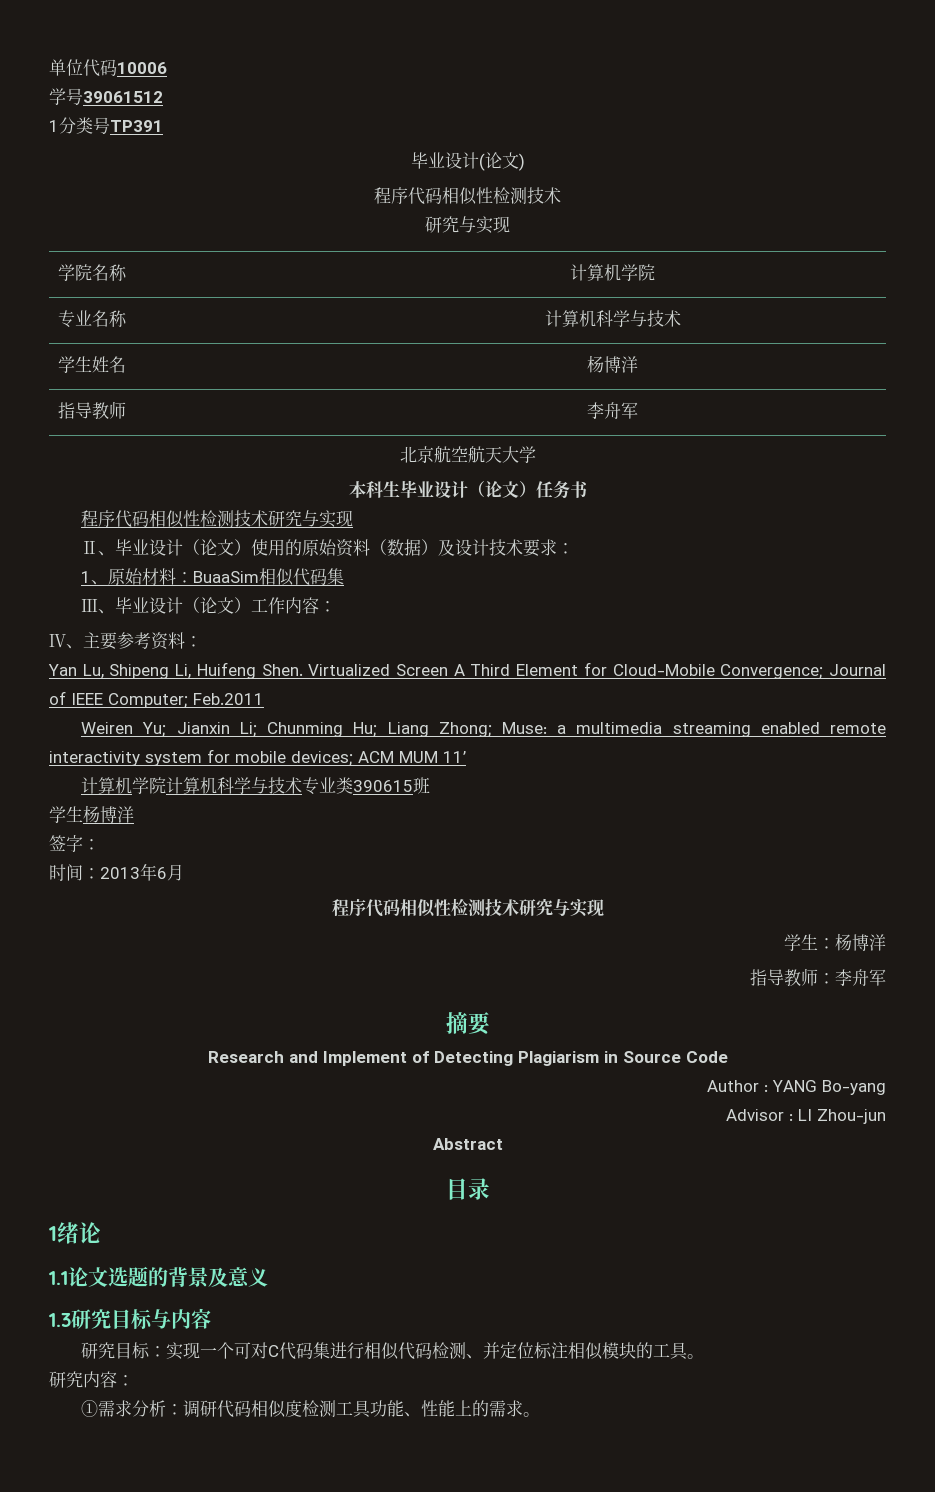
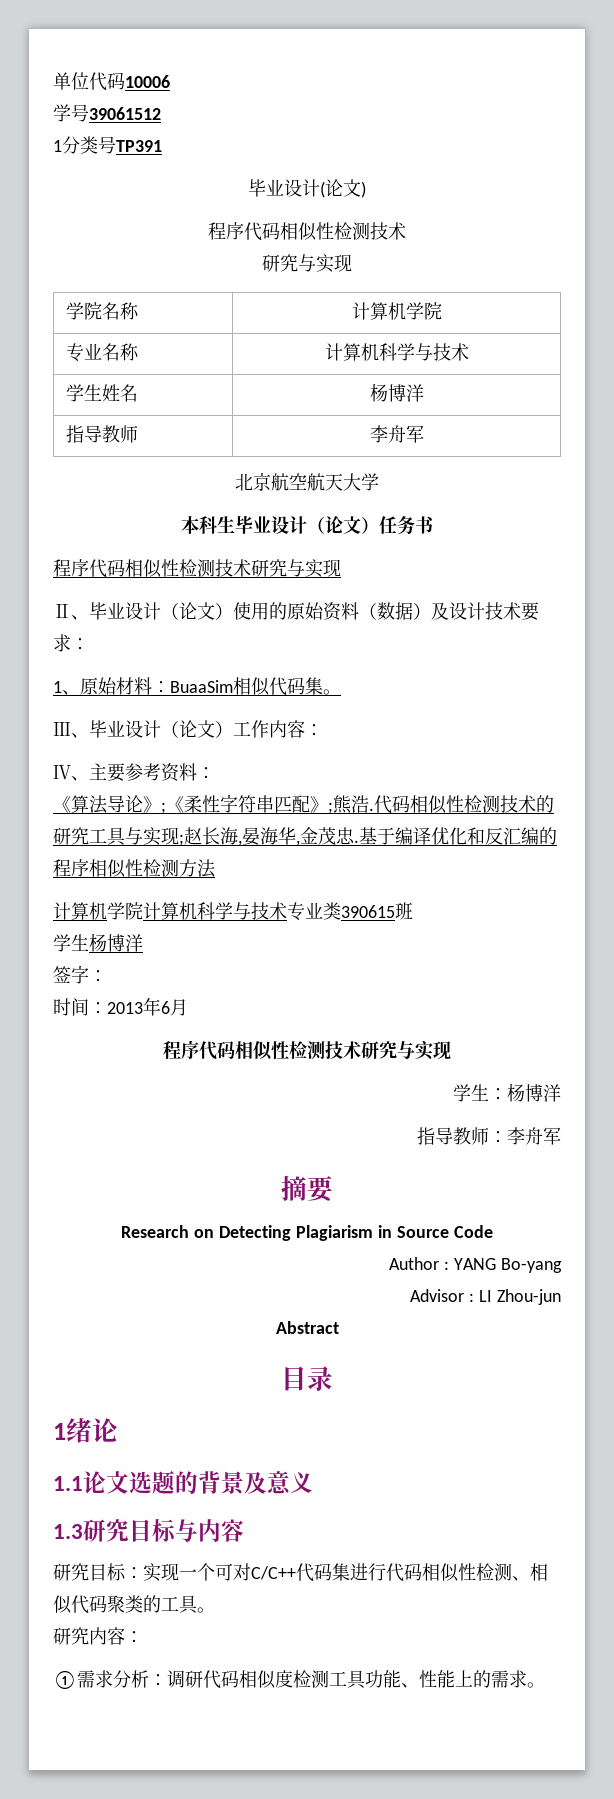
(345, 576) none -> [323,689,341,695] 。
[48,662,886,679] [49,691,264,708] [81,722,887,737] [49,749,466,766] Yan Lu, Shipeng Li, Huifeng Shen. Virtualized Screen A Third Element for Cloud-Mobile Convergence; Journal of IEEE Computer; Feb.2011 // Weiren Yu; Jianxin Li; Chunming Hu; Liang Zhong; Muse: a multimedia streaming enabled remote interactivity system for mobile devices; ACM MUM 11’ -> [53,794,554,814] [53,827,557,846] [53,859,216,878] 《算法导论》;《柔性字符串匹配》;熊浩.代码相似性检测技术的研究工具与实现;赵长海,晏海华,金茂忠.基于编译优化和反汇编的程序相似性检测方法
[288,1051,429,1066] and Implement of -> [194,1229,215,1238] on
[268,1345,280,1357] C -> [251,1566,296,1580] C/C++
[364,1342,637,1360] 相似代码检测、并定位标注相似模块 -> [386,1563,548,1582] [53,1595,143,1614] 代码相似性检测、相似代码聚类

